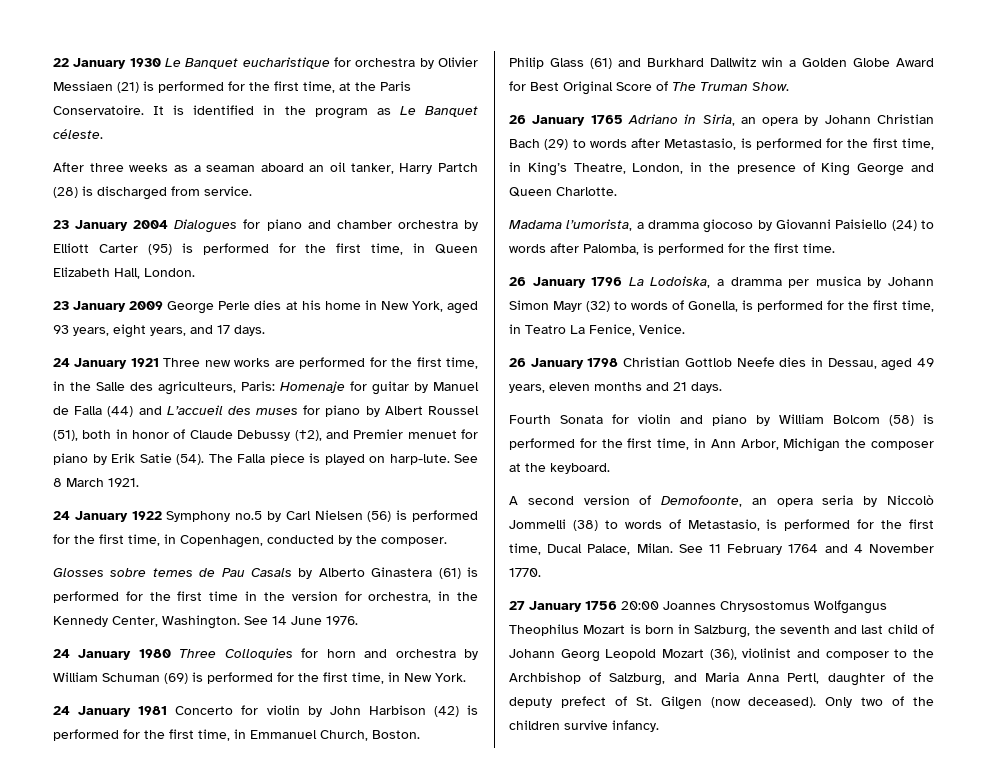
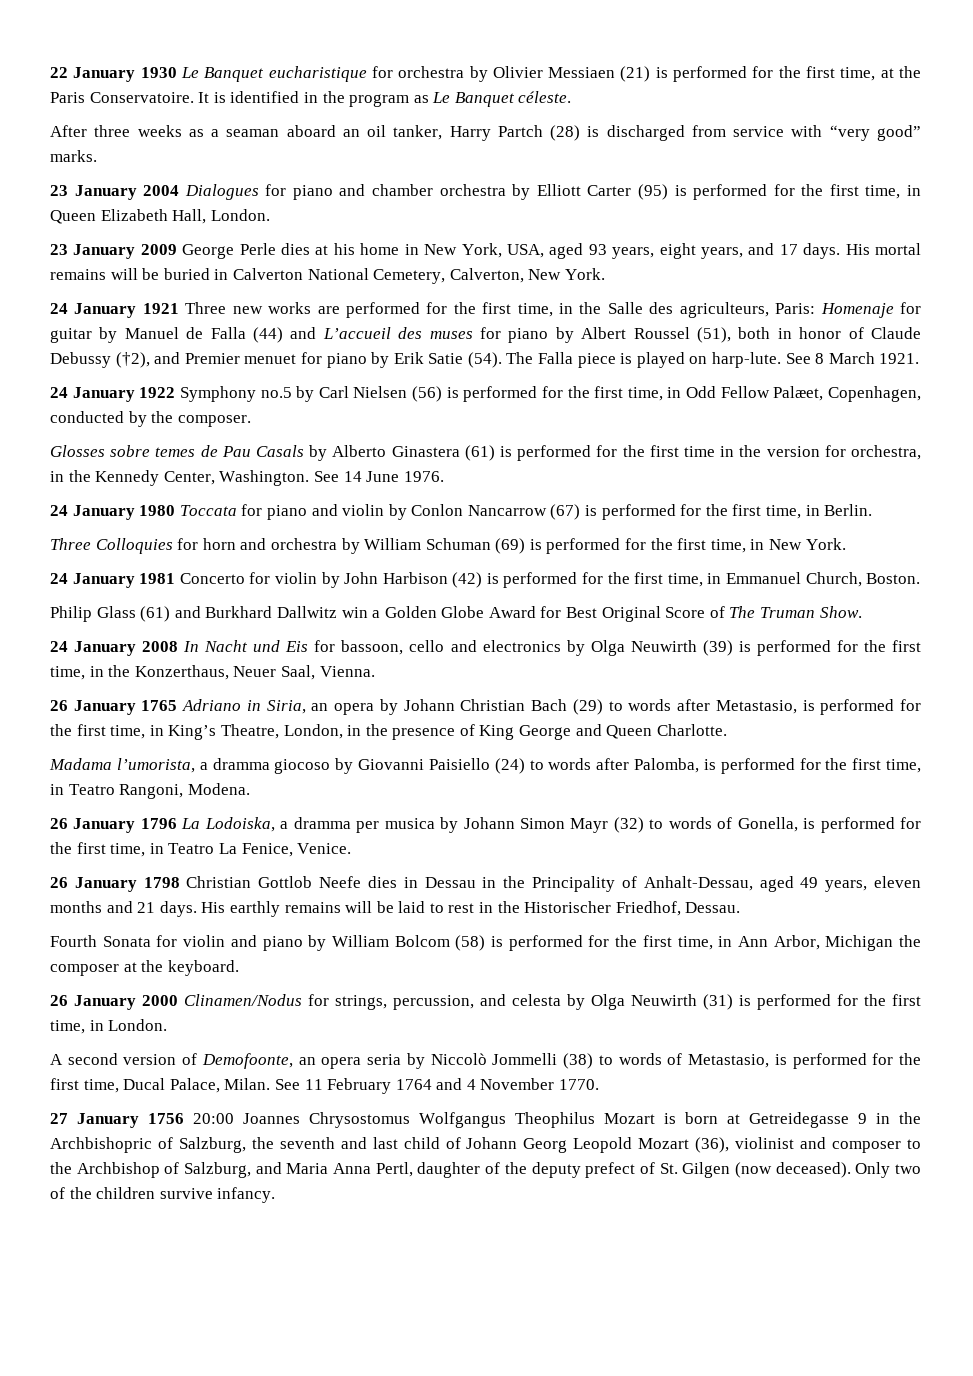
[204,186,252,196] service. -> [733,125,922,141] [50,150,97,162] service with “very good” marks.
(443, 306) none -> [506,244,544,258] USA,
(265, 330) none -> [845,243,921,255] [50,268,605,284] His mortal remains will be buried in Calverton National Cemetery, Calverton, New York.
(176, 539) none -> [686,386,824,401] Odd Fellow Palæet,
(171, 653) none -> [179,504,873,520] Toccata for piano and violin by Conlon Nancarrow (67) is performed for the first time, in Berlin. //
(789, 86) none -> [50,640,921,656] [50,665,375,680] // 24 January 2008 In Nacht und Eis for bassoon, cello and electronics by Olga Neuwirth (39) is performed for the first time, in the Konzerthaus, Neuer Saal, Vienna.
[803,243,835,253] time. -> [886,759,922,773] [50,783,250,799] time, in Teatro Rangoni, Modena.
[827,358,877,369] Dessau, -> [424,876,753,892] Dessau in the Principality of Anhalt-Dessau,
(722, 387) none -> [201,901,741,917] His earthly remains will be laid to rest in the Historischer Friedhof, Dessau.
(610, 468) none -> [50,994,921,1010] [50,1019,168,1034] // 26 January 2000 Clinamen/Nodus for strings, percussion, and celesta by Olga Neuwirth (31) is performed for the first time, in London.
[678,624,691,634] in -> [727,1112,921,1128] [50,1137,173,1153] at Getreidegasse 9 in the Archbishopric of

